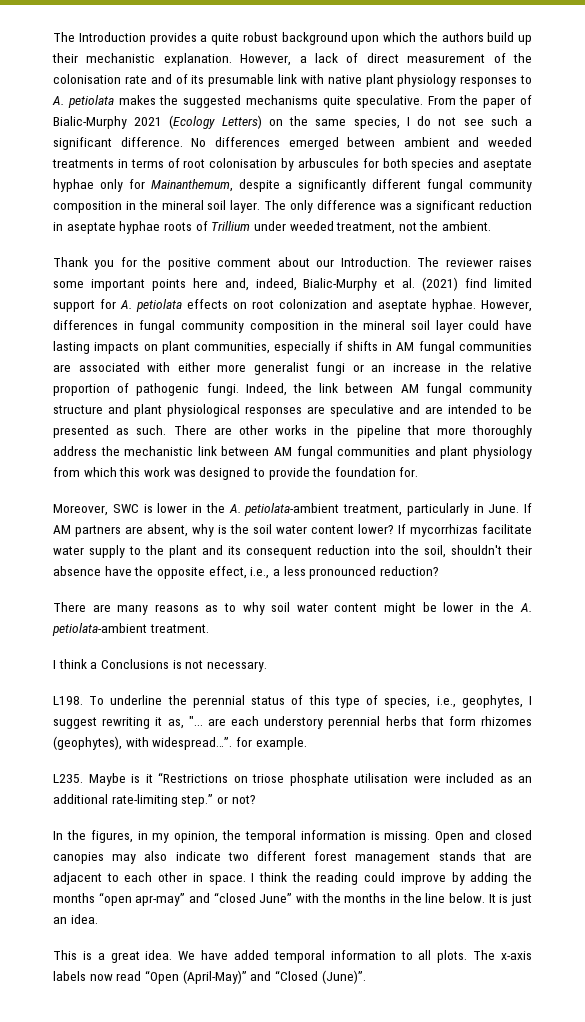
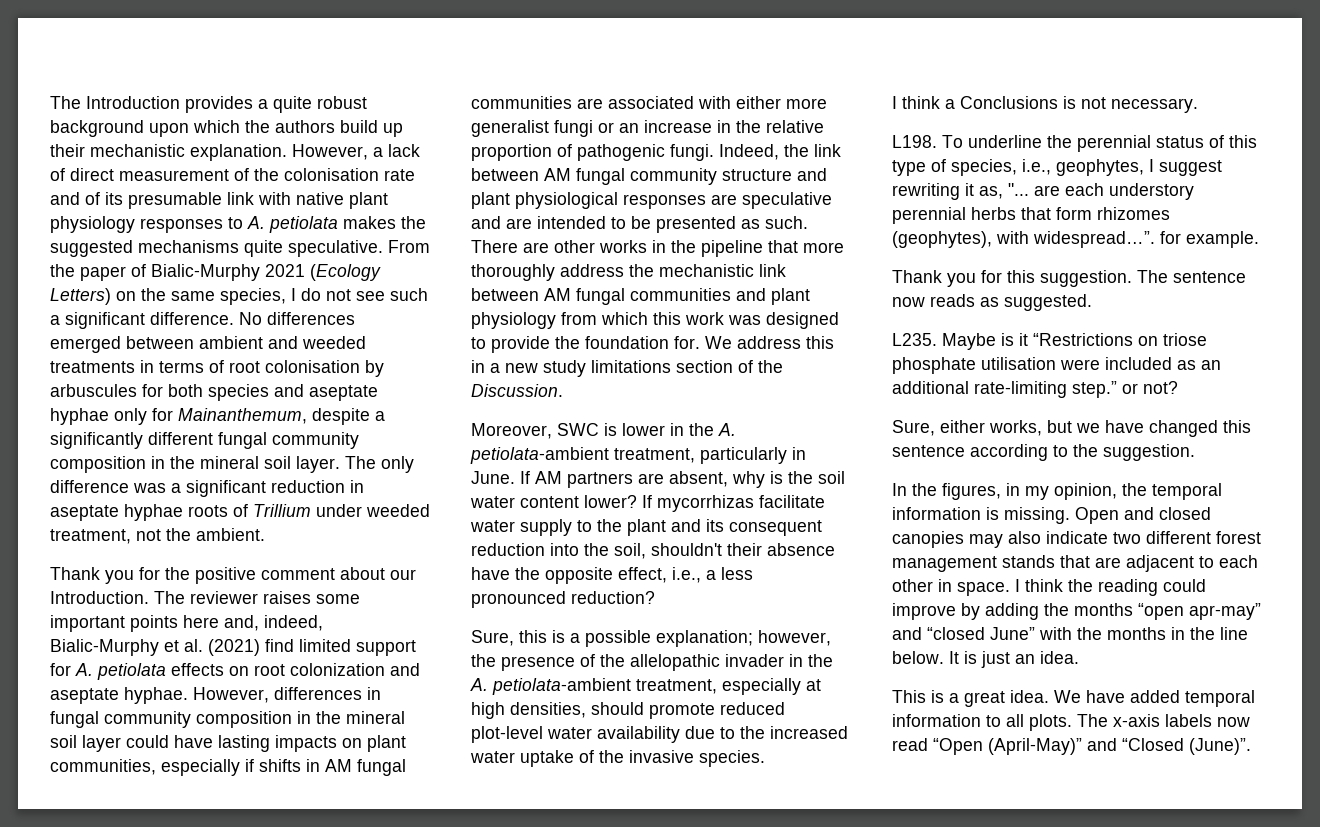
(419, 472) none -> [705,336,834,349] [471,360,783,377] [471,384,563,397] We address this in a new study limitations section of the Discussion.
[53,602,533,615] [52,623,209,636] There are many reasons as to why soil water content might be lower in the A. petiolata-ambient treatment. -> [471,630,831,647] [471,654,833,671] [470,678,821,695] [471,702,785,719] [471,726,848,743] [470,750,765,767] Sure, this is a possible explanation; however, the presence of the allelopathic invader in the A. petiolata-ambient treatment, especially at high densities, should promote reduced plot-level water availability due to the increased water uptake of the invasive species.
(307, 743) none -> [892,270,1246,287] [892,294,1092,311] // Thank you for this suggestion. The sentence now reads as suggested.
(256, 799) none -> [892,420,1251,437] [892,444,1195,461] // Sure, either works, but we have changed this sentence according to the suggestion.

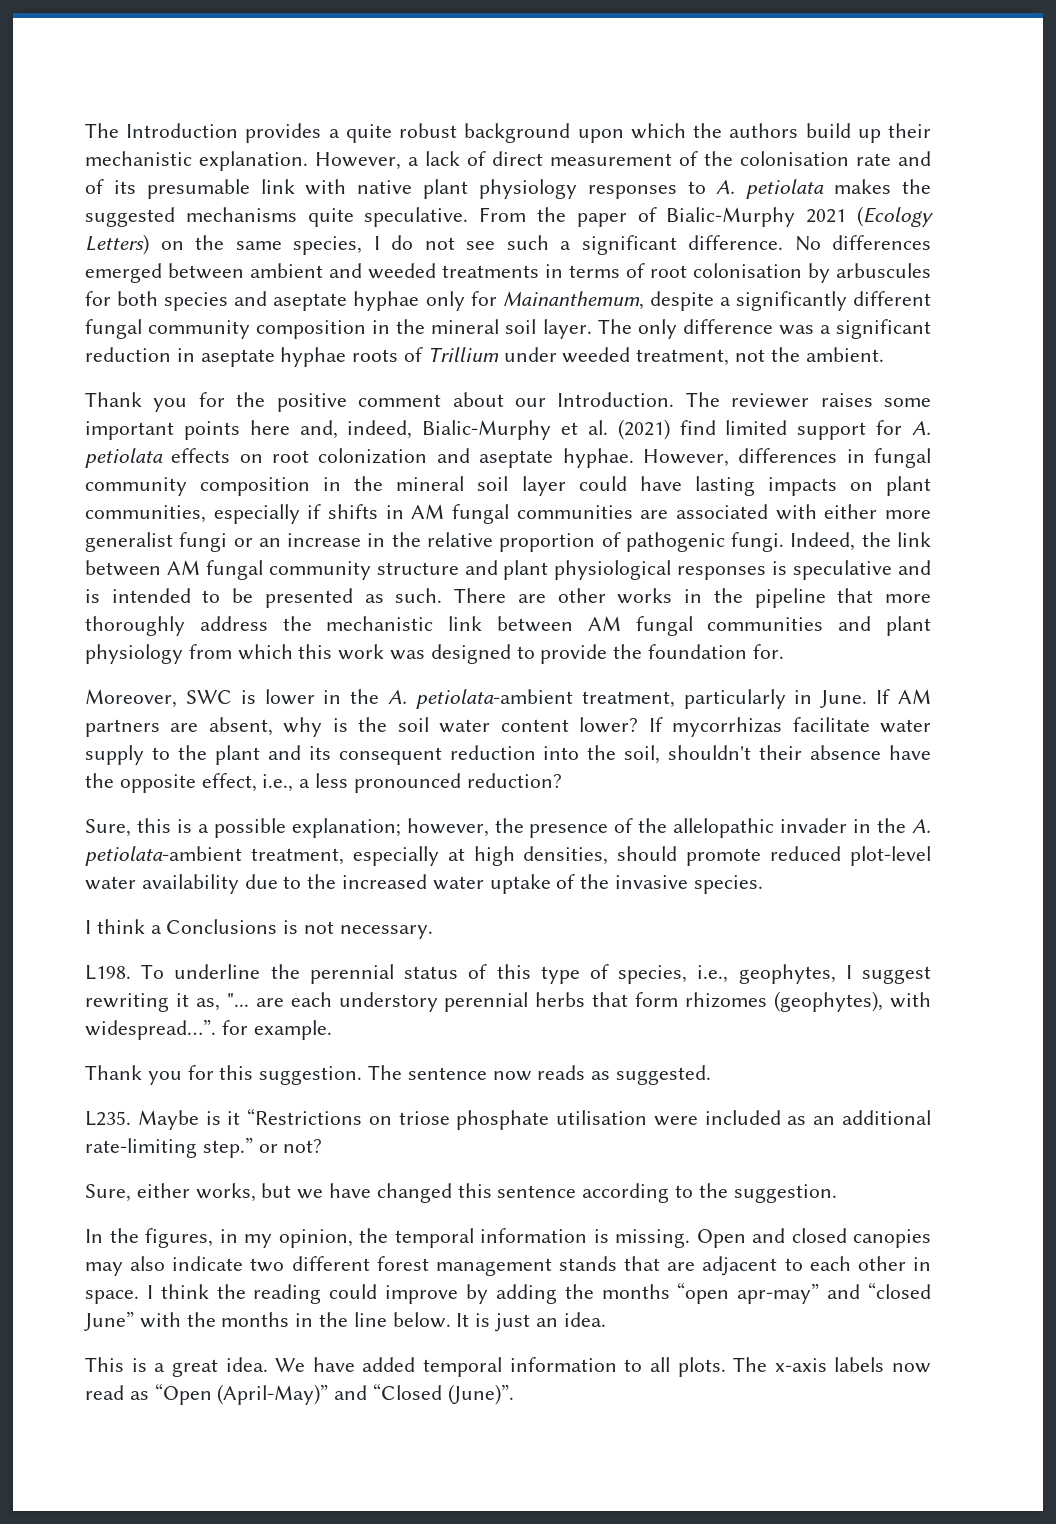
[711,194,737,205] are -> [772,561,788,575] is
[506,218,532,229] are -> [85,589,100,603] is
[705,336,834,349] [471,360,783,377] [471,384,563,397] We address this in a new study limitations section of the Discussion. -> (784, 651) none
(928, 744) none -> [129,1391,149,1400] as

